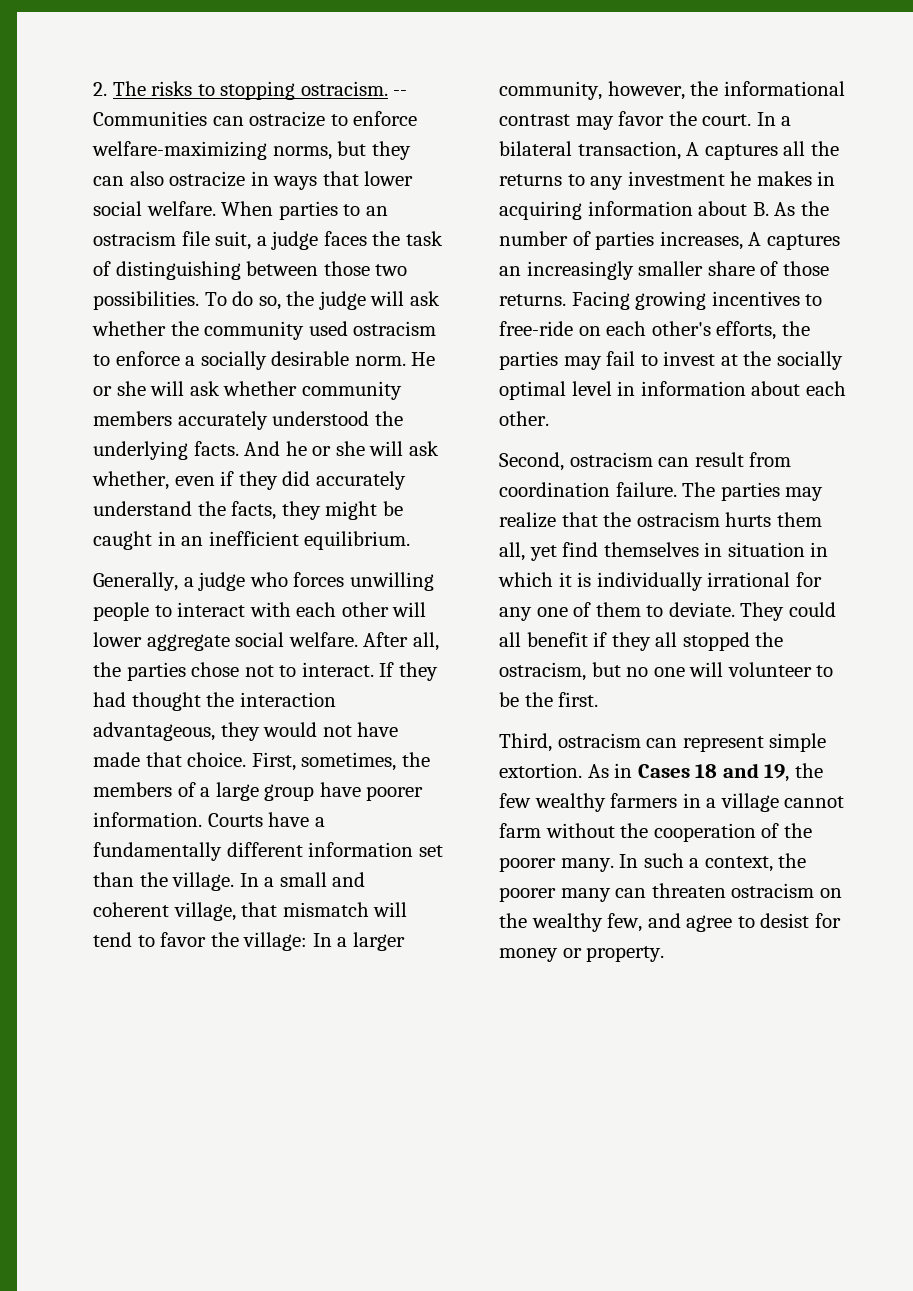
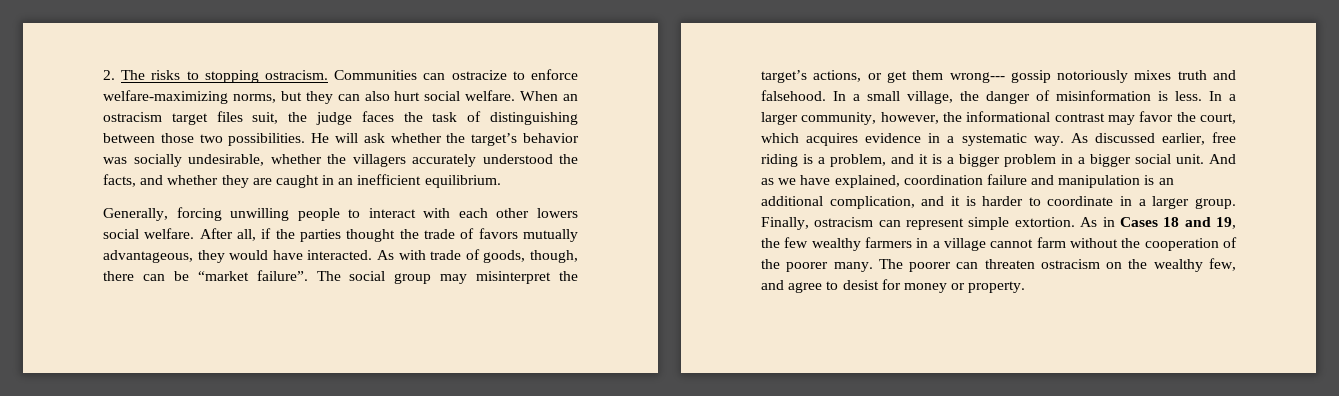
[393,90,408,96] -- -> (328, 75) none
[169,171,414,190] [93,201,388,220] [93,231,267,250] ostracize in ways that lower social welfare. When parties to an ostracism file suit, a -> [394,90,578,101] [103,111,308,125] hurt social welfare. When an ostracism target files suit, the
[204,291,440,310] [92,321,437,340] [93,351,436,370] [93,381,402,400] [93,411,403,430] [93,441,439,460] [92,471,406,490] [93,501,403,520] To do so, the judge will ask whether the community used ostracism to enforce a socially desirable norm. He or she will ask whether community members accurately understood the underlying facts. And he or she will ask whether, even if they did accurately understand the facts, they might be -> [311,133,579,146] [103,154,578,167] [103,174,272,188] He will ask whether the target’s behavior was socially undesirable, whether the villagers accurately understood the facts, and whether they are
[183,572,345,591] a judge who forces -> [176,207,222,221] forcing
[392,602,427,617] [93,632,230,651] will lower aggregate -> [536,208,578,218] lowers
[93,662,438,681] [93,692,336,711] [93,722,399,741] [93,752,430,771] [93,782,424,801] [93,812,325,827] [93,842,443,861] [93,872,366,891] [93,902,408,921] [93,932,308,951] the parties chose not to interact. If they had thought the interaction advantageous, they would not have made that choice. First, sometimes, the members of a large group have poorer information. Courts have a fundamentally different information set than the village. In a small and coherent village, that mismatch will tend to favor the village: -> [261,228,578,242] [103,249,579,263] [103,270,578,284] [761,70,1236,83] [761,90,1202,104] if the parties thought the trade of favors mutually advantageous, they would have interacted. As with trade of goods, though, there can be “market failure”. The social group may misinterpret the target’s actions, or get them wrong--- gossip notoriously mixes truth and falsehood. In a small village, the danger of misinformation is less.
[702,112,792,126] [499,141,839,160] [499,171,836,190] [499,201,829,220] [499,231,840,250] [499,261,829,280] [499,291,823,310] [499,321,810,340] [499,351,843,370] [499,381,846,400] [499,411,549,426] [499,452,792,471] [499,482,824,501] [499,512,822,528] [499,542,829,561] [498,572,822,591] [499,602,836,621] [499,632,784,651] [499,662,834,681] [499,692,599,707] [499,733,552,752] court. In a bilateral transaction, A captures all the returns to any investment he makes in acquiring information about B. As the number of parties increases, A captures an increasingly smaller share of those returns. Facing growing incentives to free-ride on each other's efforts, the parties may fail to invest at the socially optimal level in information about each other. // Second, ostracism can result from coordination failure. The parties may realize that the ostracism hurts them all, yet find themselves in situation in which it is individually irrational for any one of them to deviate. They could all benefit if they all stopped the ostracism, but no one will volunteer to be the first. // Third, -> [1200,113,1236,124] [761,132,1236,146] [761,154,1236,167] [761,174,1174,188] [761,196,1236,209] [761,217,809,230] court, which acquires evidence in a systematic way. As discussed earlier, free riding is a problem, and it is a bigger problem in a bigger social unit. And as we have explained, coordination failure and manipulation is an additional complication, and it is harder to coordinate in a larger group. Finally,
[619,853,807,872] [499,887,611,902] In such a context, the poorer many -> [878,259,952,272] The poorer

